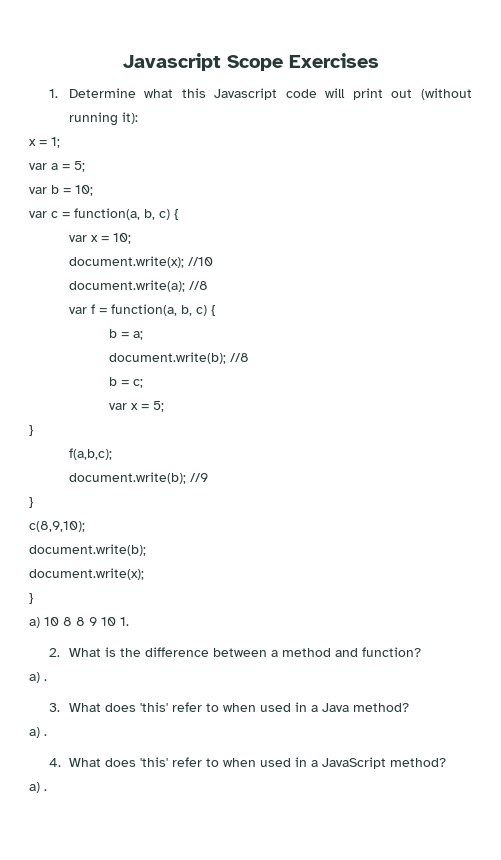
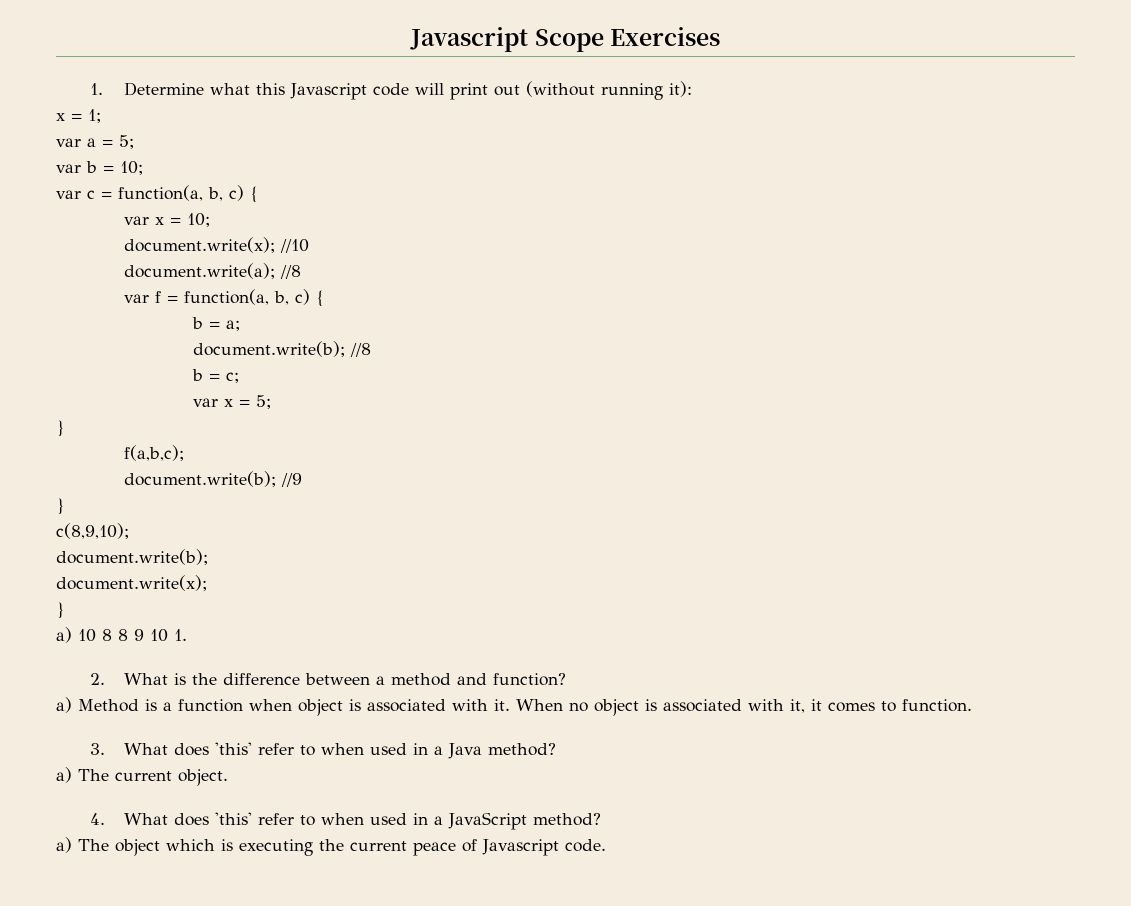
[44,679,47,681] . -> [78,699,972,716] Method is a function when object is associated with it. When no object is associated with it, it comes to function.
[44,734,47,736] . -> [78,769,228,786] The current object.
[44,789,47,791] . -> [78,839,606,856] The object which is executing the current peace of Javascript code.

